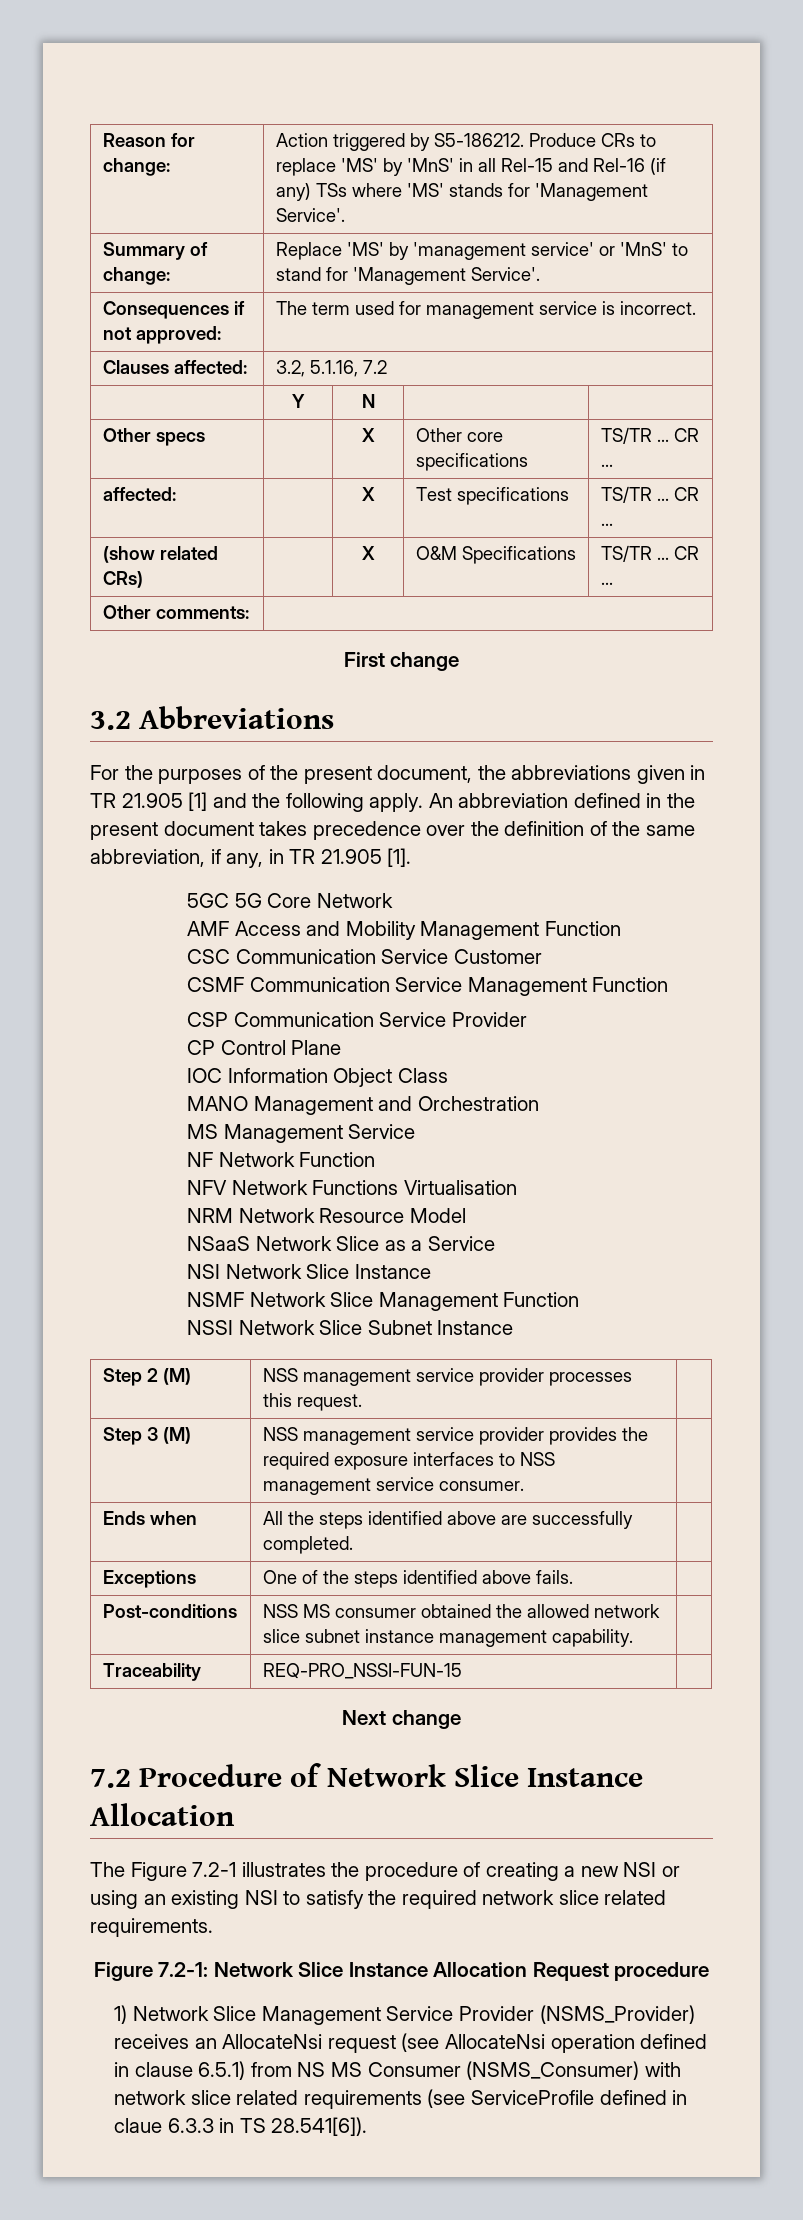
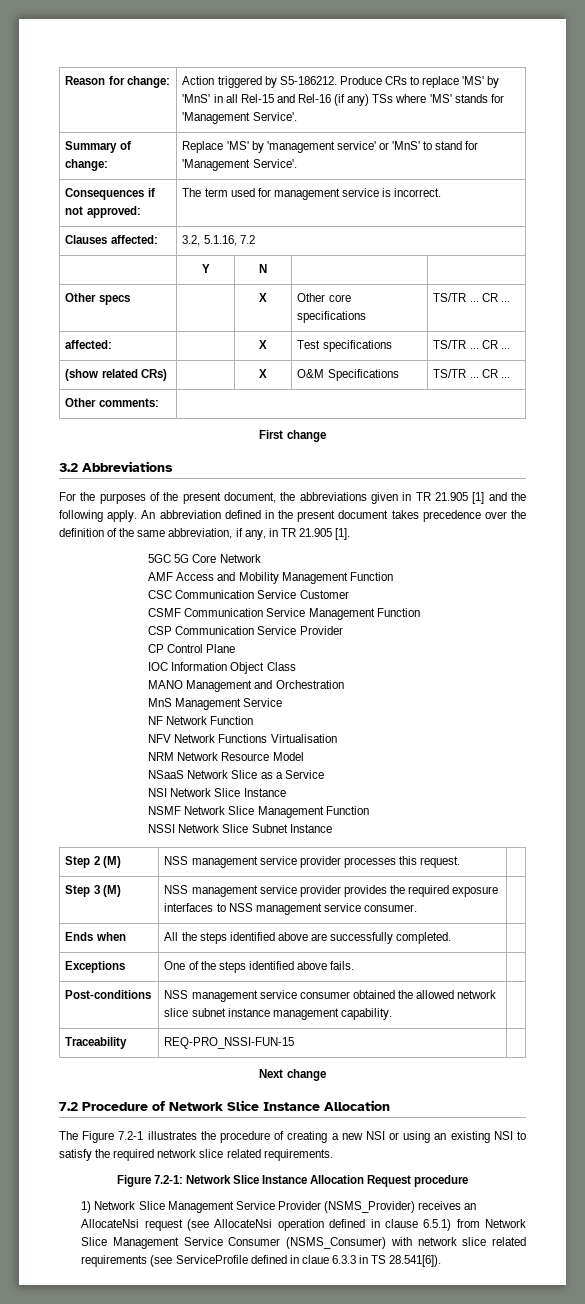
[187,1124,219,1139] MS -> [148,698,173,707] MnS
[302,1604,330,1618] MS -> [191,990,297,1002] management service
[297,2062,362,2077] NS MS -> [485,1219,527,1228] [81,1237,223,1249] Network Slice Management Service

